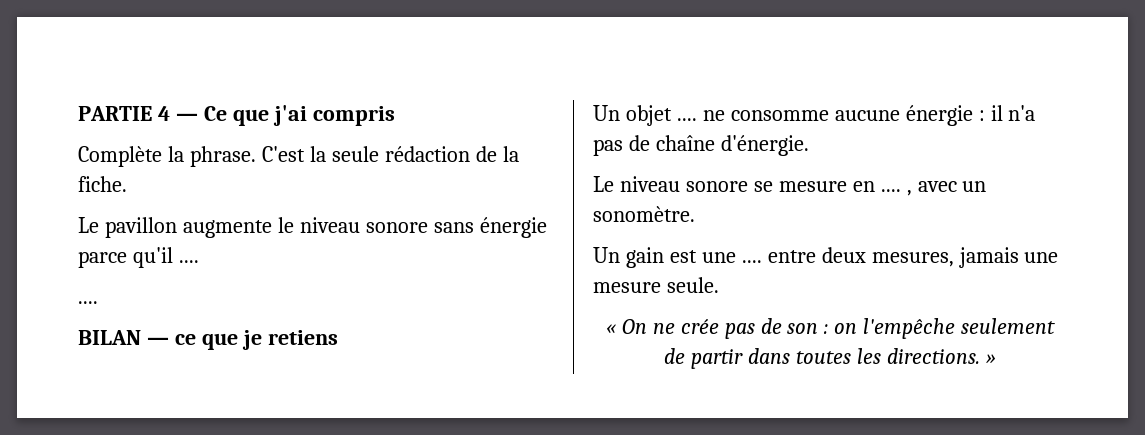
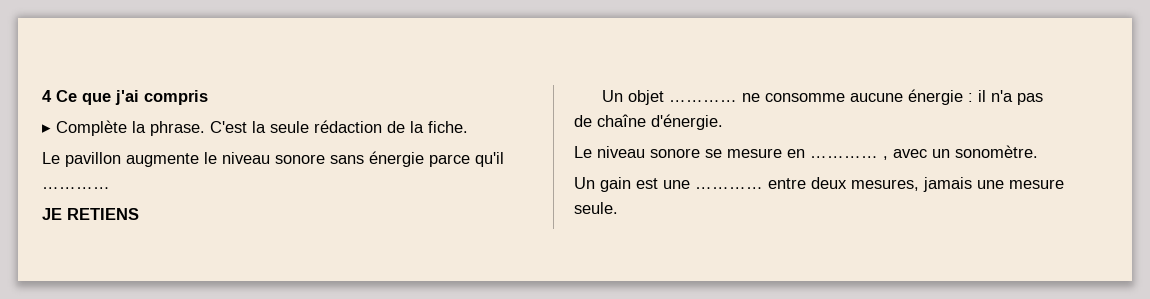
[78,106,198,121] PARTIE 4 — -> [42,90,52,102] 4
(395, 116) none -> [42,124,51,133] ▸
[178,260,199,263] [78,301,98,304] [78,330,338,350] .... // .... // BILAN — ce que je retiens -> [42,187,110,189] [42,208,139,220] ………… // JE RETIENS
[676,118,697,121] .... -> [668,100,737,102] …………
[880,189,901,192] .... -> [810,156,878,158] …………
[741,260,762,263] .... -> [695,187,763,189] …………
[605,318,1056,339] [664,348,996,369] // « On ne crée pas de son : on l'empêche seulement de partir dans toutes les directions. » -> (618, 208) none

